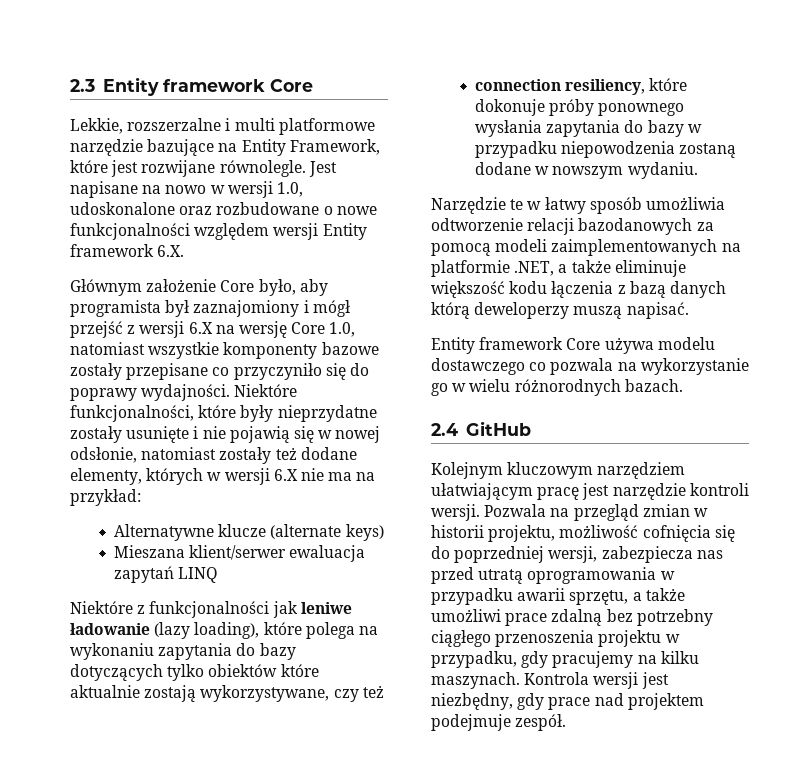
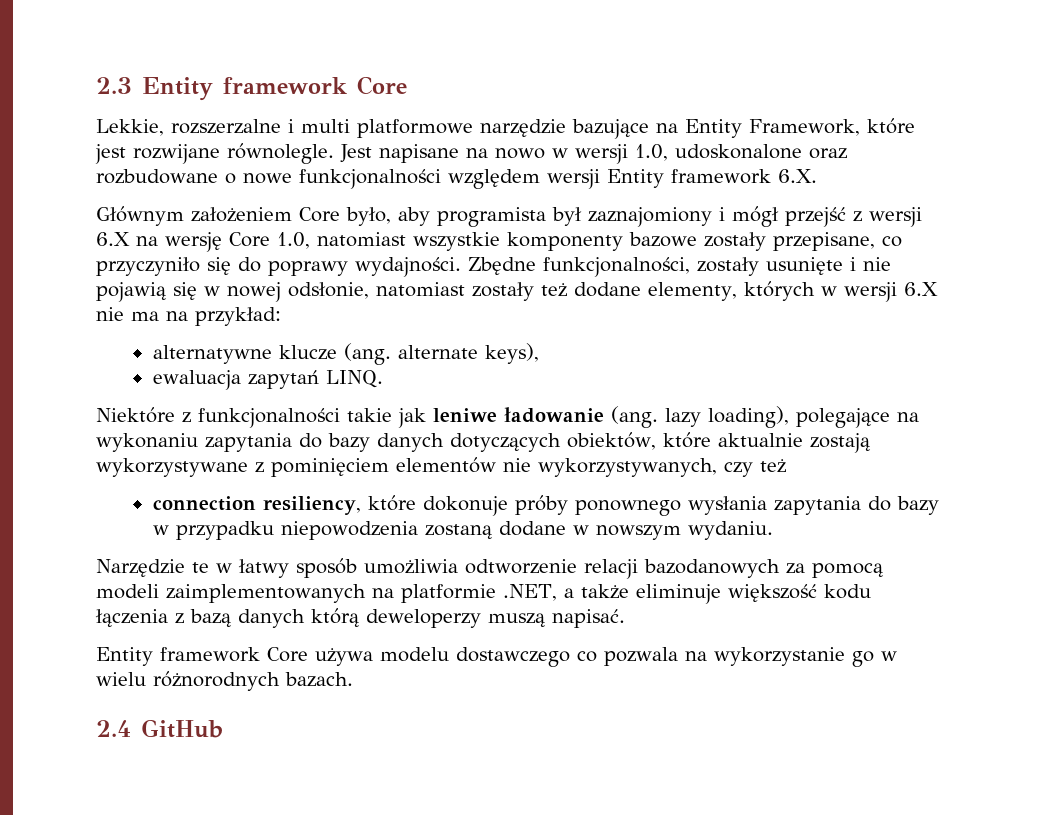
[146,279,217,292] założenie -> [191,207,292,222] założeniem
[126,363,209,380] przepisane -> [773,232,875,251] przepisane,
[234,384,298,397] [70,405,377,422] Niektóre funkcjonalności, które były nieprzydatne -> [468,257,690,277] Zbędne funkcjonalności,
[114,524,384,541] [114,545,287,560] Alternatywne klucze (alternate keys) // Mieszana klient/serwer -> [152,343,539,365] alternatywne klucze (ang. alternate keys), //
[178,567,219,583] LINQ -> [325,370,383,388] LINQ.
(270, 609) none -> [347,408,392,422] takie
[154,622,355,639] (lazy loading), które polega -> [611,406,890,428] (ang. lazy loading), polegające
[70,664,319,681] [70,685,330,702] dotyczących tylko obiektów które aktualnie zostają wykorzystywane, -> [377,432,871,453] [96,457,717,477] danych dotyczących obiektów, które aktualnie zostają wykorzystywane z pominięciem elementów nie wykorzystywanych,
[431,462,686,479] [431,483,749,500] [431,504,708,521] [431,525,735,542] [431,546,723,563] [431,567,675,584] [431,588,685,605] [431,609,713,626] [431,630,680,647] [431,651,699,668] [431,672,669,689] [431,693,704,710] [431,714,567,731] // Kolejnym kluczowym narzędziem ułatwiającym pracę jest narzędzie kontroli wersji. Pozwala na przegląd zmian w historii projektu, możliwość cofnięcia się do poprzedniej wersji, zabezpiecza nas przed utratą oprogramowania w przypadku awarii sprzętu, a także umożliwi prace zdalną bez potrzebny ciągłego przenoszenia projektu w przypadku, gdy pracujemy na kilku maszynach. Kontrola wersji jest niezbędny, gdy prace nad projektem podejmuje zespół. -> (224, 728) none

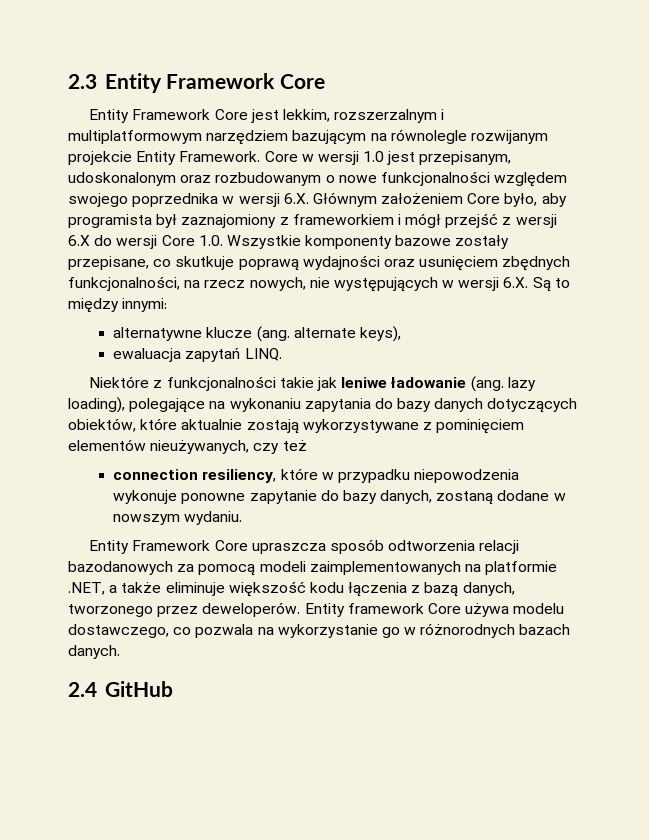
[223,77,348,94] framework -> [166,73,276,89] Framework
[96,118,915,139] [95,143,847,164] [96,169,817,189] Lekkie, rozszerzalne i multi platformowe narzędzie bazujące na Entity Framework, które jest rozwijane równolegle. Jest napisane na nowo w wersji 1.0, udoskonalone oraz rozbudowane o nowe funkcjonalności względem wersji Entity framework 6.X. // -> [89,109,445,123] [68,129,548,145] [68,151,512,165] [68,171,568,187] [68,193,309,207] Entity Framework Core jest lekkim, rozszerzalnym i multiplatformowym narzędziem bazującym na równolegle rozwijanym projekcie Entity Framework. Core w wersji 1.0 jest przepisanym, udoskonalonym oraz rozbudowanym o nowe funkcjonalności względem swojego poprzednika w wersji 6.X.
(712, 217) none -> [279,214,394,225] z frameworkiem
[136,232,500,252] na wersję Core 1.0, natomiast wszystkie -> [94,235,301,249] do wersji Core 1.0. Wszystkie
[96,257,891,277] [96,281,938,302] [96,307,281,326] przyczyniło się do poprawy wydajności. Zbędne funkcjonalności, zostały usunięte i nie pojawią się w nowej odsłonie, natomiast zostały też dodane elementy, których w wersji 6.X nie ma na przykład: -> [175,255,571,271] [68,276,570,292] [68,298,168,313] skutkuje poprawą wydajności oraz usunięciem zbędnych funkcjonalności, na rzecz nowych, nie występujących w wersji 6.X. Są to między innymi:
[503,458,717,477] nie wykorzystywanych, -> [150,440,250,454] nieużywanych,
[422,495,939,516] [152,521,418,540] dokonuje próby ponownego wysłania zapytania do bazy w przypadku niepowodzenia -> [321,469,520,483] [113,490,433,504] w przypadku niepowodzenia wykonuje ponowne zapytanie do bazy danych,
[96,558,577,578] Narzędzie te w łatwy sposób umożliwia odtworzenie -> [89,539,476,554] Entity Framework Core upraszcza sposób odtworzenia
[238,608,625,628] danych którą deweloperzy muszą napisać. // -> [462,582,515,596] [68,602,301,617] danych, tworzonego przez deweloperów.
[456,647,570,667] dostawczego -> [68,624,169,638] dostawczego,
[96,671,353,691] wielu różnorodnych bazach. -> [420,623,571,638] [68,645,120,659] różnorodnych bazach danych.

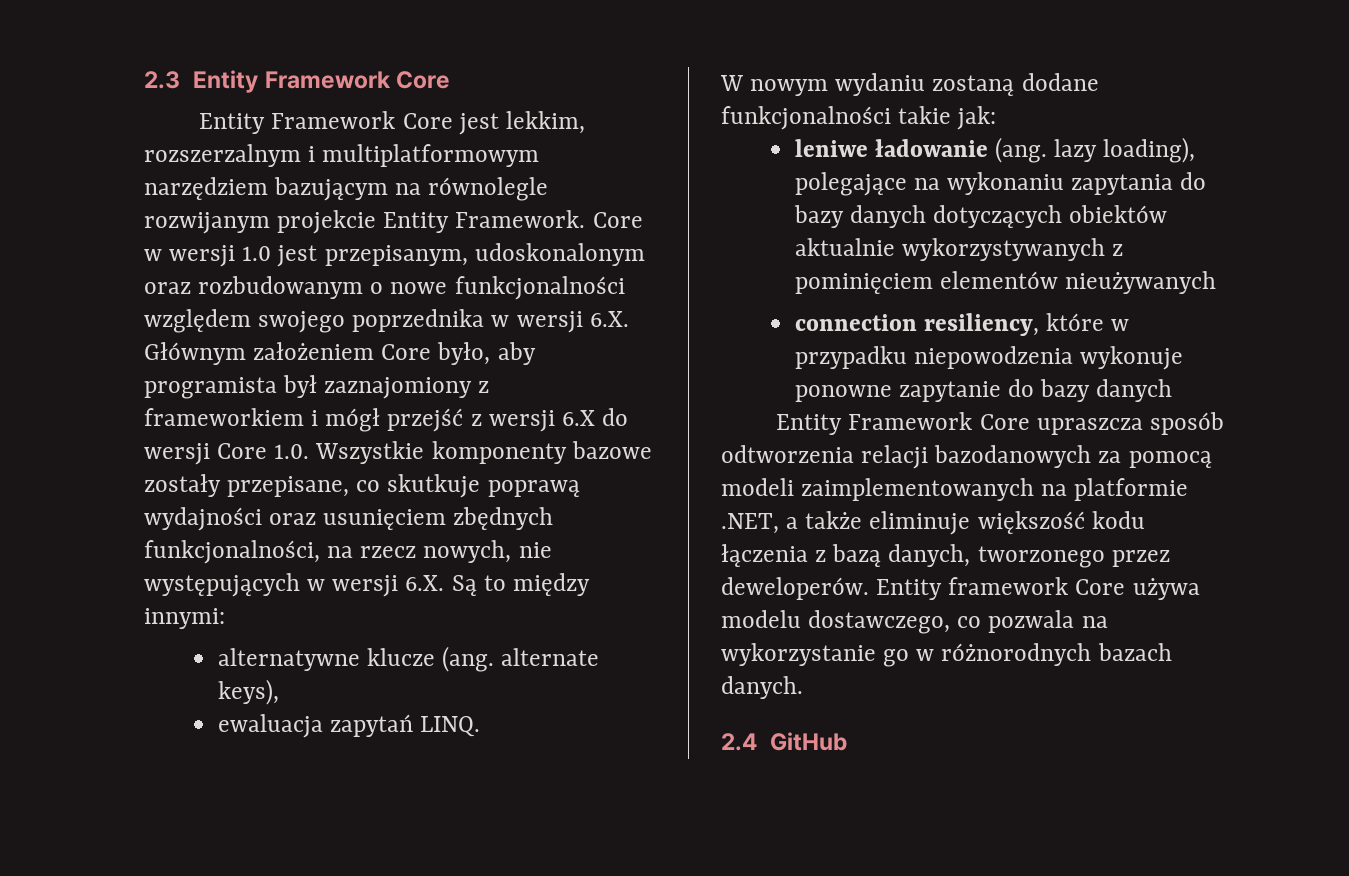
[89,376,163,388] Niektóre z -> [720,73,1099,96] W nowym wydaniu zostaną dodane
[317,377,338,391] jak -> [957,106,997,130] jak: //
[68,418,525,434] [68,439,307,454] obiektów, które aktualnie zostają wykorzystywane z pominięciem elementów nieużywanych, czy też -> [1069,205,1168,223] [794,238,1123,261] [794,271,1216,294] obiektów aktualnie wykorzystywanych z pominięciem elementów nieużywanych
[380,490,566,505] [113,511,243,525] danych, zostaną dodane w nowszym wydaniu. -> [1096,379,1173,402] danych

